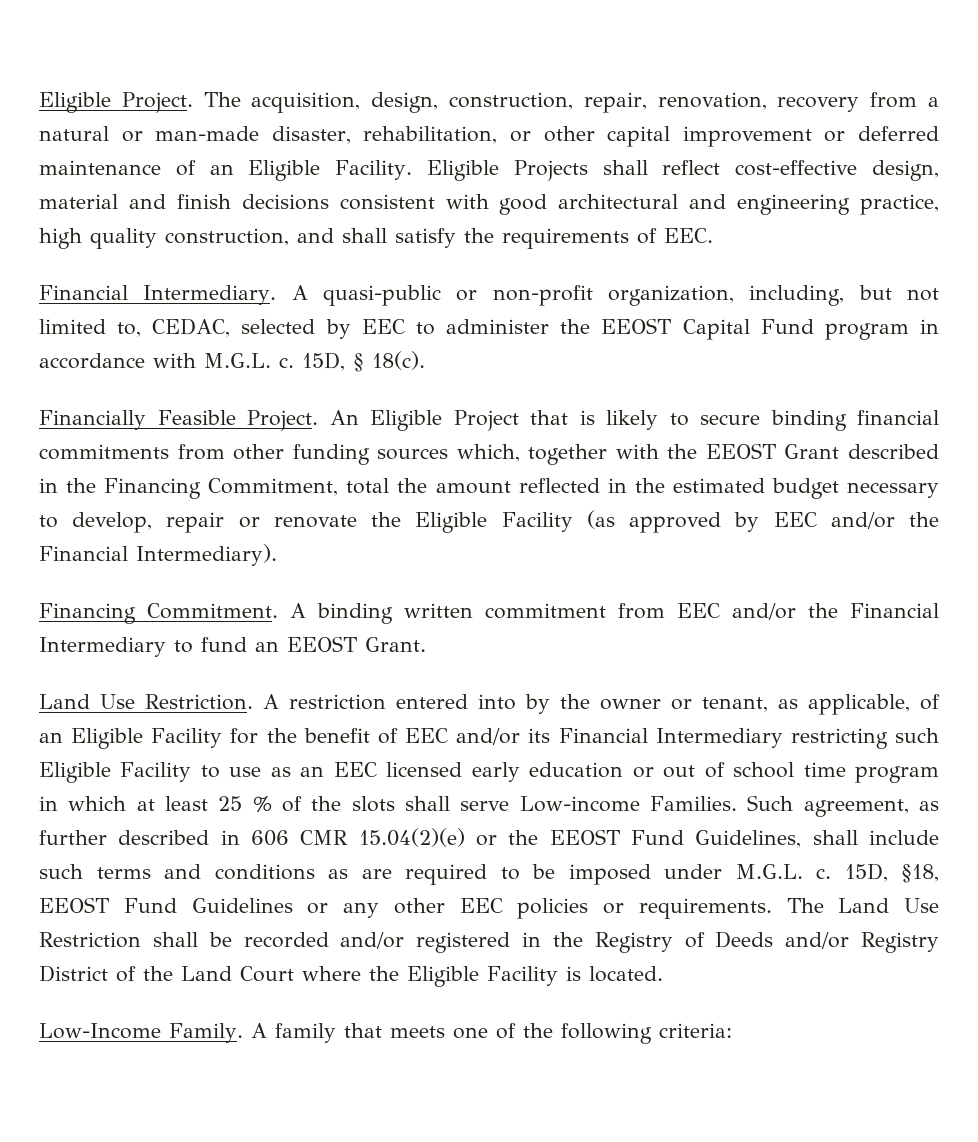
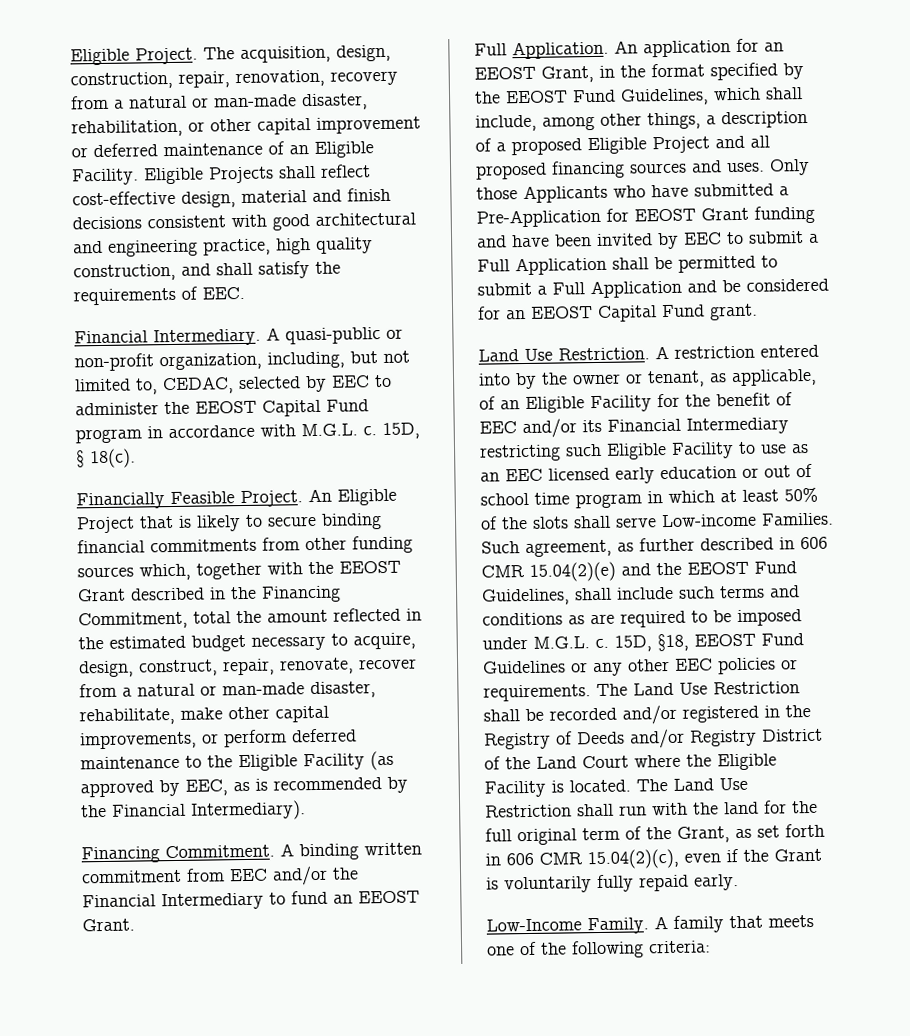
[72,512,357,533] develop, repair or renovate -> [353,632,416,650] [78,657,417,678] [79,681,376,699] [79,705,329,726] [80,728,357,750] [80,755,202,770] acquire, design, construct, repair, renovate, recover from a natural or man-made disaster, rehabilitate, make other capital improvements, or perform deferred maintenance to
[773,512,895,529] EEC and/or -> [185,776,408,796] EEC, as is recommended by
(426, 644) none -> [474,38,784,60] [474,62,804,83] [474,87,803,106] [475,110,808,132] [475,135,770,156] [475,158,810,180] [476,183,789,203] [476,205,815,228] [477,231,819,250] [477,255,778,276] [477,278,829,299] [478,303,758,322] // Full Application. An application for an EEOST Grant, in the format specified by the EEOST Fund Guidelines, which shall include, among other things, a description of a proposed Eligible Project and all proposed financing sources and uses. Only those Applicants who have submitted a Pre-Application for EEOST Grant funding and have been invited by EEC to submit a Full Application shall be permitted to submit a Full Application and be considered for an EEOST Capital Fund grant.
[218,796,272,812] 25 % -> [784,486,818,503] 50%
[475,835,497,846] or -> [621,563,651,576] and
(663, 974) none -> [636,777,748,792] [485,800,818,818] [485,823,825,846] [485,848,822,870] [486,874,739,894] The Land Use Restriction shall run with the land for the full original term of the Grant, as set forth in 606 CMR 15.04(2)(c), even if the Grant is voluntarily fully repaid early.

